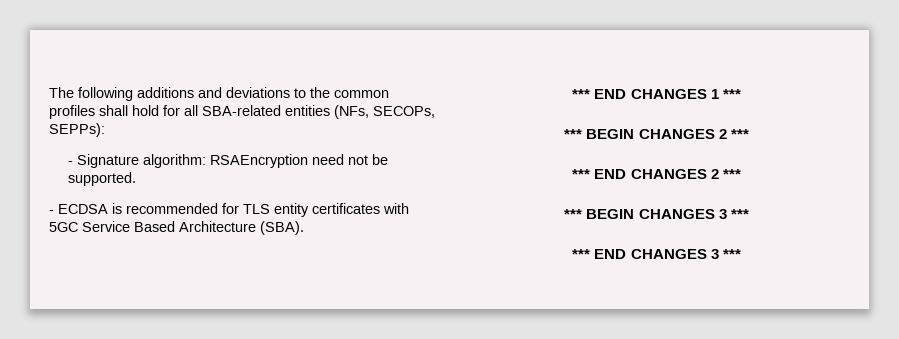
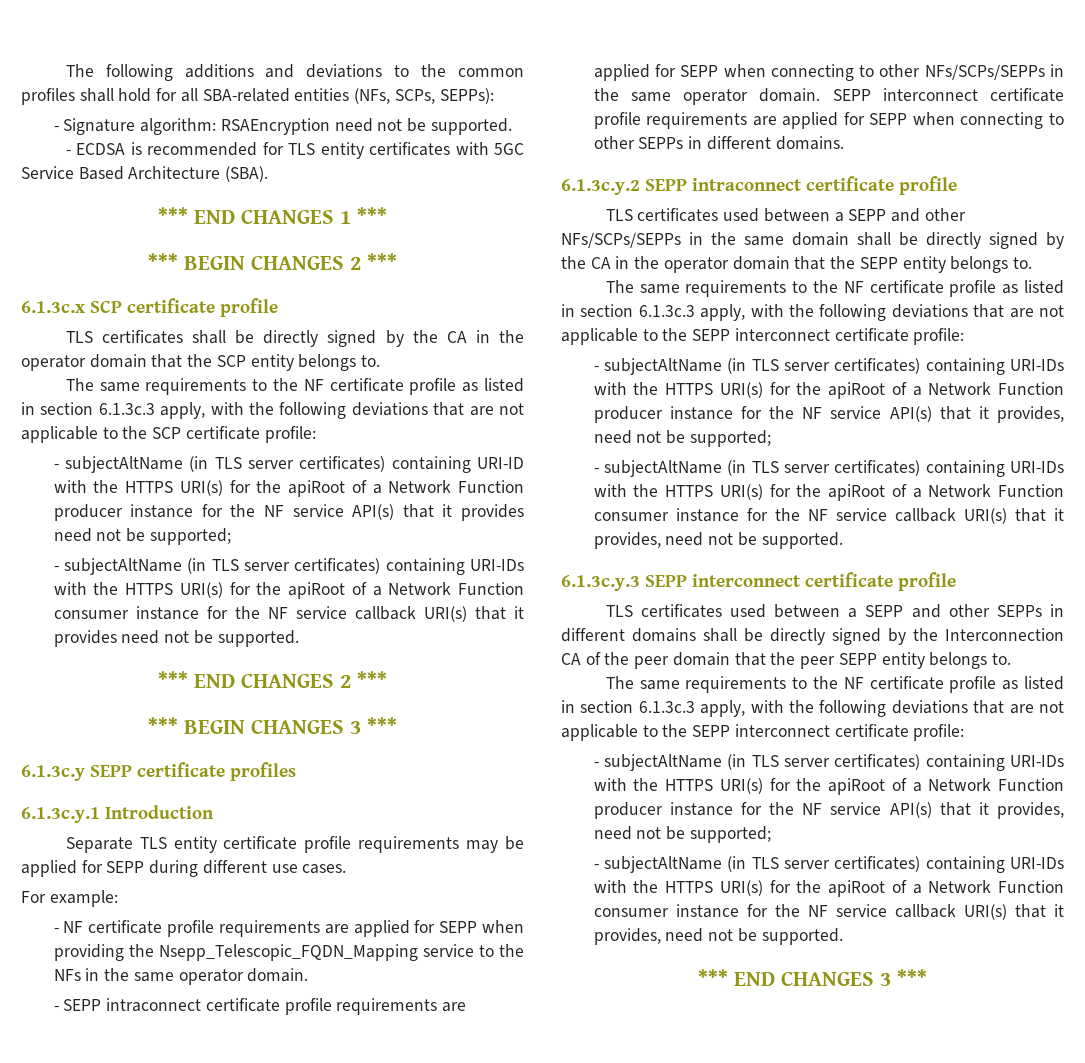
[373,106,435,118] SECOPs, -> [394,89,435,104] SCPs,
(749, 134) none -> [21,298,278,317] [65,330,524,347] [21,354,381,371] [65,378,524,395] [21,402,524,419] [21,426,316,443] [53,456,524,473] [53,480,525,497] [53,504,524,521] [53,528,231,545] [53,558,524,575] [53,582,525,599] [53,606,525,622] [53,630,299,647] // 6.1.3c.x SCP certificate profile // TLS certificates shall be directly signed by the CA in the operator domain that the SCP entity belongs to. // The same requirements to the NF certificate profile as listed in section 6.1.3c.3 apply, with the following deviations that are not applicable to the SCP certificate profile: // - subjectAltName (in TLS server certificates) containing URI-ID with the HTTPS URI(s) for the apiRoot of a Network Function producer instance for the NF service API(s) that it provides need not be supported; // - subjectAltName (in TLS server certificates) containing URI-IDs with the HTTPS URI(s) for the apiRoot of a Network Function consumer instance for the NF service callback URI(s) that it provides need not be supported.
(749, 214) none -> [21,762,296,781] [21,805,214,823] [65,836,524,853] [21,860,347,877] [21,890,118,907] [53,920,524,937] [53,944,524,961] [53,968,309,985] [53,998,467,1015] [593,64,1064,81] [593,88,1064,105] [593,112,1064,129] [593,136,844,150] [561,176,957,195] [605,208,966,222] [561,232,1064,249] [561,256,1032,273] [605,280,1064,297] [561,304,1064,321] [561,328,965,345] [593,358,1064,375] [593,382,1064,399] [593,406,1064,423] [593,430,771,447] [593,460,1064,477] [593,484,1064,501] [593,508,1064,524] [593,532,843,549] [561,572,956,591] [605,604,1064,618] [561,628,1064,645] [561,652,1011,669] [605,676,1064,693] [561,700,1064,717] [561,724,965,741] [593,754,1064,771] [593,778,1064,795] [593,802,1064,819] [593,826,771,843] [593,856,1064,873] [593,880,1064,897] [593,904,1064,920] [593,928,843,945] // 6.1.3c.y SEPP certificate profiles // 6.1.3c.y.1 Introduction // Separate TLS entity certificate profile requirements may be applied for SEPP during different use cases. // For example: // - NF certificate profile requirements are applied for SEPP when providing the Nsepp_Telescopic_FQDN_Mapping service to the NFs in the same operator domain. // - SEPP intraconnect certificate profile requirements are applied for SEPP when connecting to other NFs/SCPs/SEPPs in the same operator domain. SEPP interconnect certificate profile requirements are applied for SEPP when connecting to other SEPPs in different domains. // 6.1.3c.y.2 SEPP intraconnect certificate profile // TLS certificates used between a SEPP and other NFs/SCPs/SEPPs in the same domain shall be directly signed by the CA in the operator domain that the SEPP entity belongs to. // The same requirements to the NF certificate profile as listed in section 6.1.3c.3 apply, with the following deviations that are not applicable to the SEPP interconnect certificate profile: // - subjectAltName (in TLS server certificates) containing URI-IDs with the HTTPS URI(s) for the apiRoot of a Network Function producer instance for the NF service API(s) that it provides, need not be supported; // - subjectAltName (in TLS server certificates) containing URI-IDs with the HTTPS URI(s) for the apiRoot of a Network Function consumer instance for the NF service callback URI(s) that it provides, need not be supported. // 6.1.3c.y.3 SEPP interconnect certificate profile // TLS certificates used between a SEPP and other SEPPs in different domains shall be directly signed by the Interconnection CA of the peer domain that the peer SEPP entity belongs to. // The same requirements to the NF certificate profile as listed in section 6.1.3c.3 apply, with the following deviations that are not applicable to the SEPP interconnect certificate profile: // - subjectAltName (in TLS server certificates) containing URI-IDs with the HTTPS URI(s) for the apiRoot of a Network Function producer instance for the NF service API(s) that it provides, need not be supported; // - subjectAltName (in TLS server certificates) containing URI-IDs with the HTTPS URI(s) for the apiRoot of a Network Function consumer instance for the NF service callback URI(s) that it provides, need not be supported.

